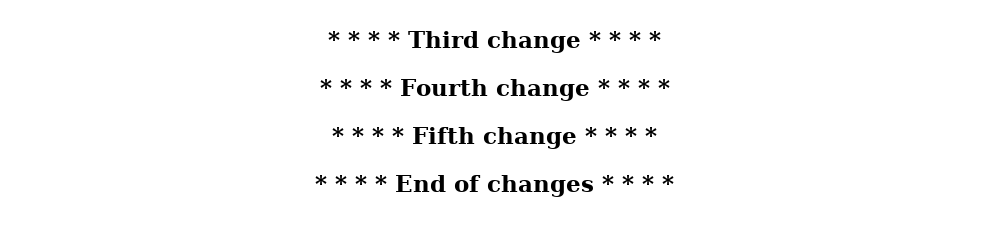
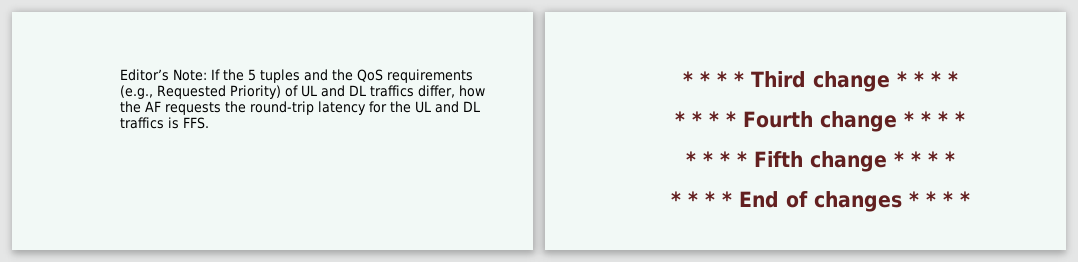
(328, 39) none -> [120,69,474,83] [120,85,486,99] [120,101,481,115] [120,117,210,129] Editor’s Note: If the 5 tuples and the QoS requirements (e.g., Requested Priority) of UL and DL traffics differ, how the AF requests the round-trip latency for the UL and DL traffics is FFS. //

